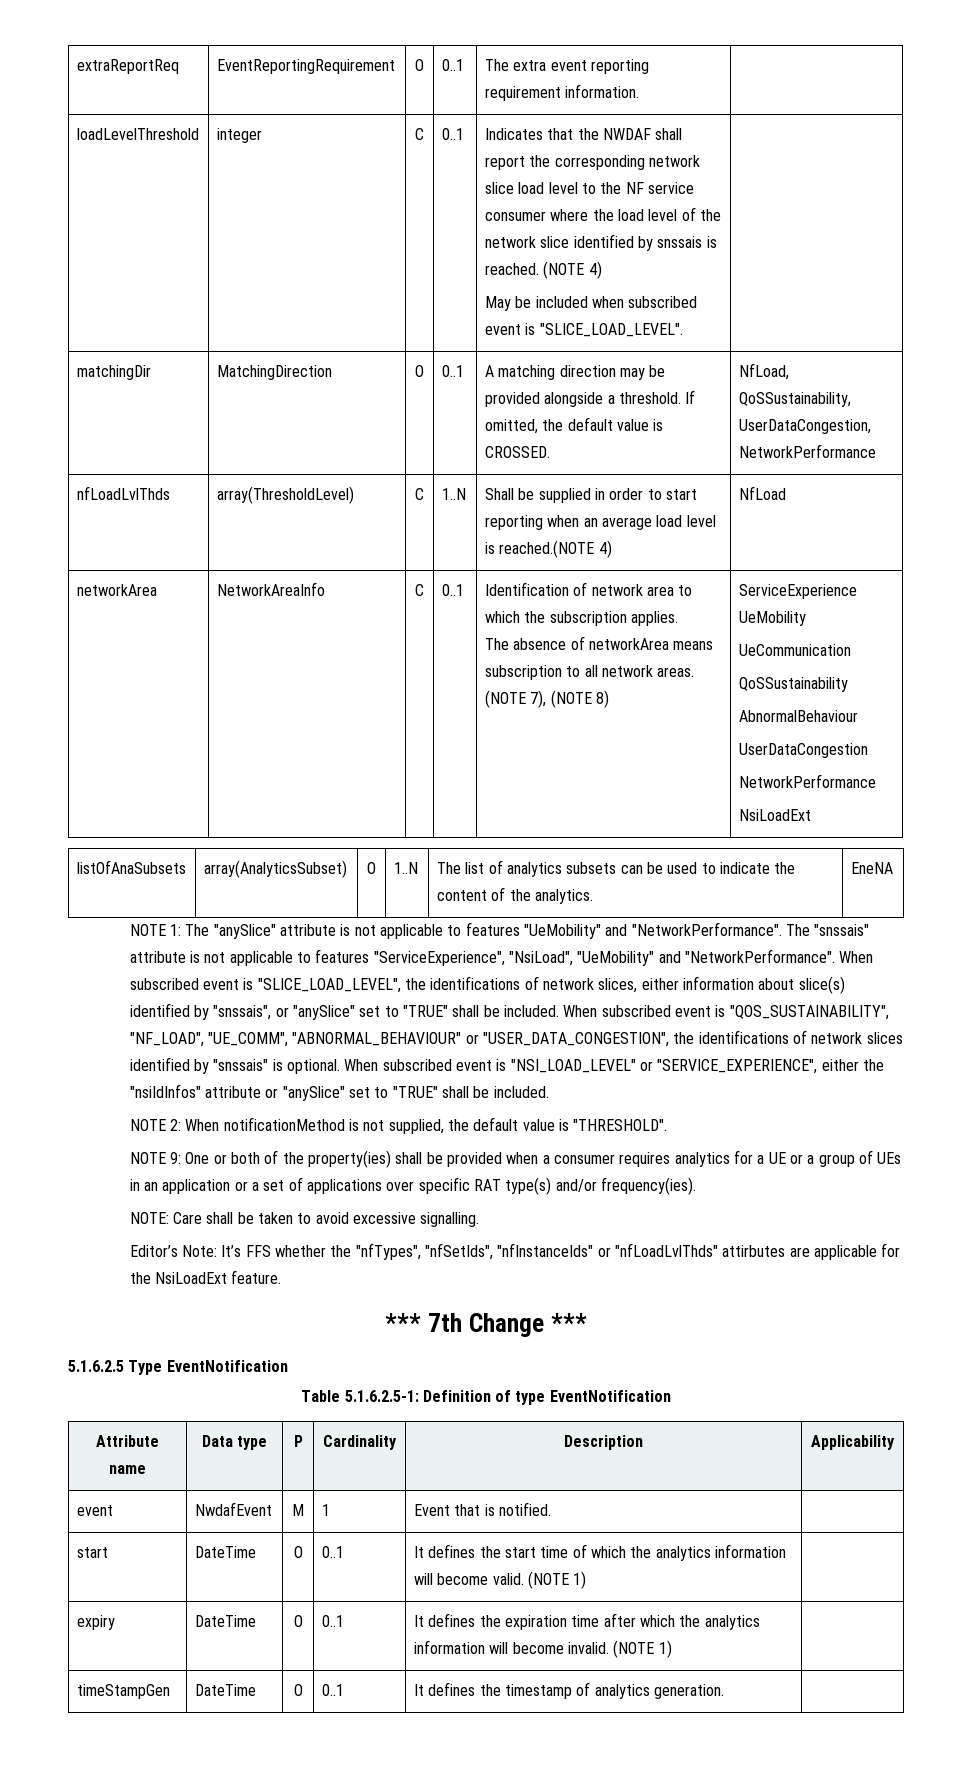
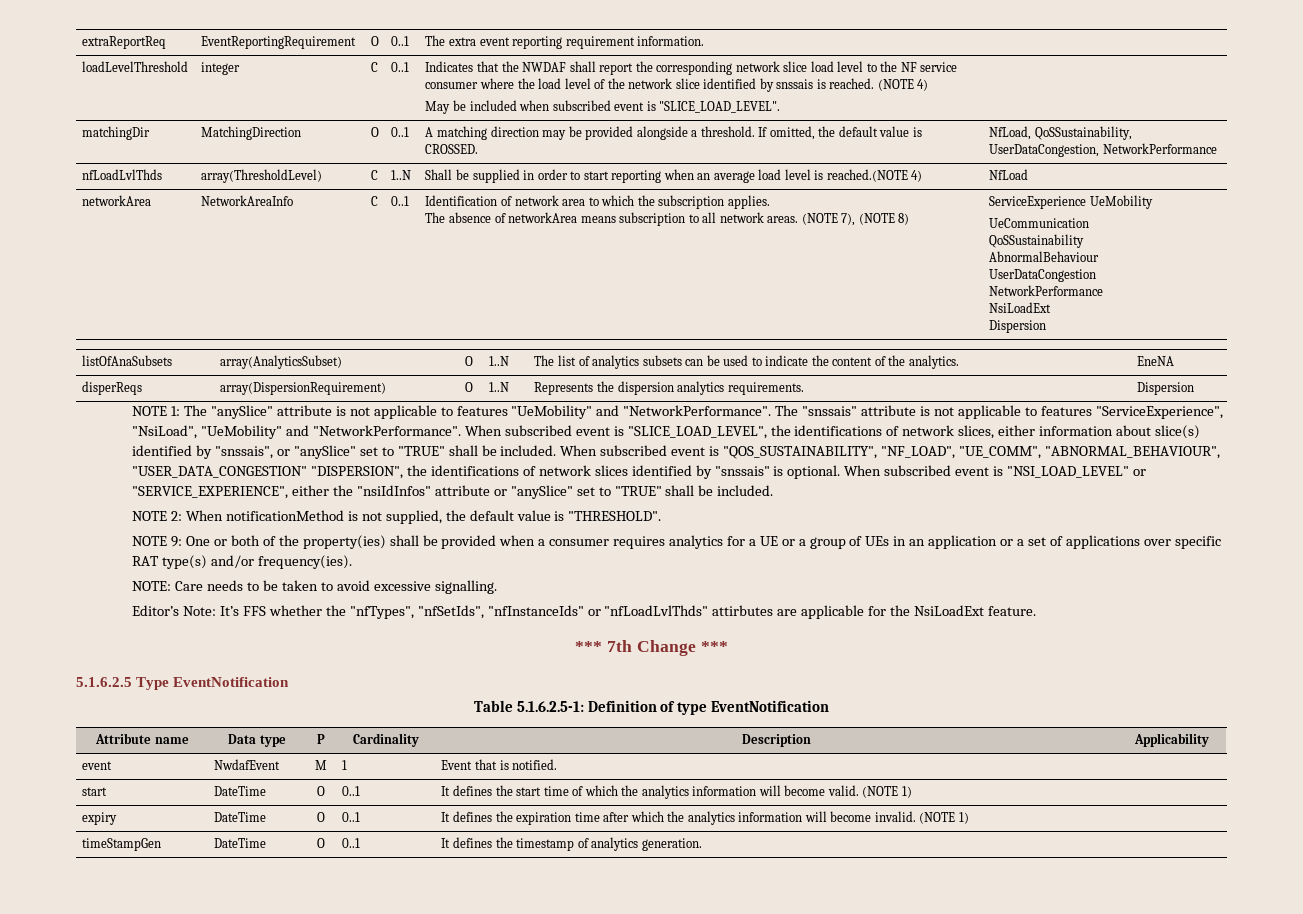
(811, 815) none -> [989,320,1047,333] // Dispersion
(893, 868) none -> [82,381,143,395] [220,382,387,395] [465,382,473,392] [489,382,510,392] [534,381,804,395] [1137,382,1195,395] // disperReqs | array(DispersionRequirement) | O | 1..N | Represents the dispersion analytics requirements. | Dispersion
[292,1032,670,1047] "ABNORMAL_BEHAVIOUR" or "USER_DATA_CONGESTION", -> [1044,446,1220,459] [132,466,404,479] "ABNORMAL_BEHAVIOUR", "USER_DATA_CONGESTION" "DISPERSION",
[206,1212,234,1224] shall -> [207,580,260,591] needs to

